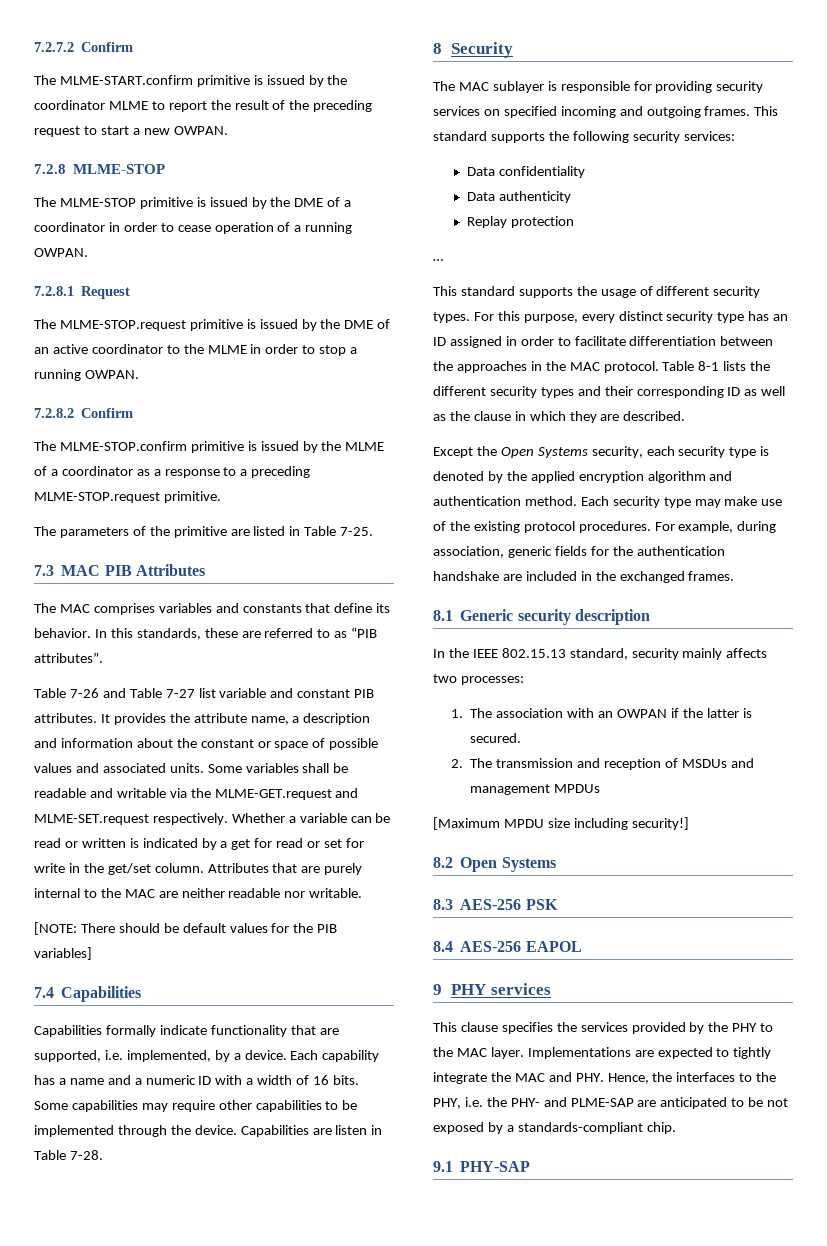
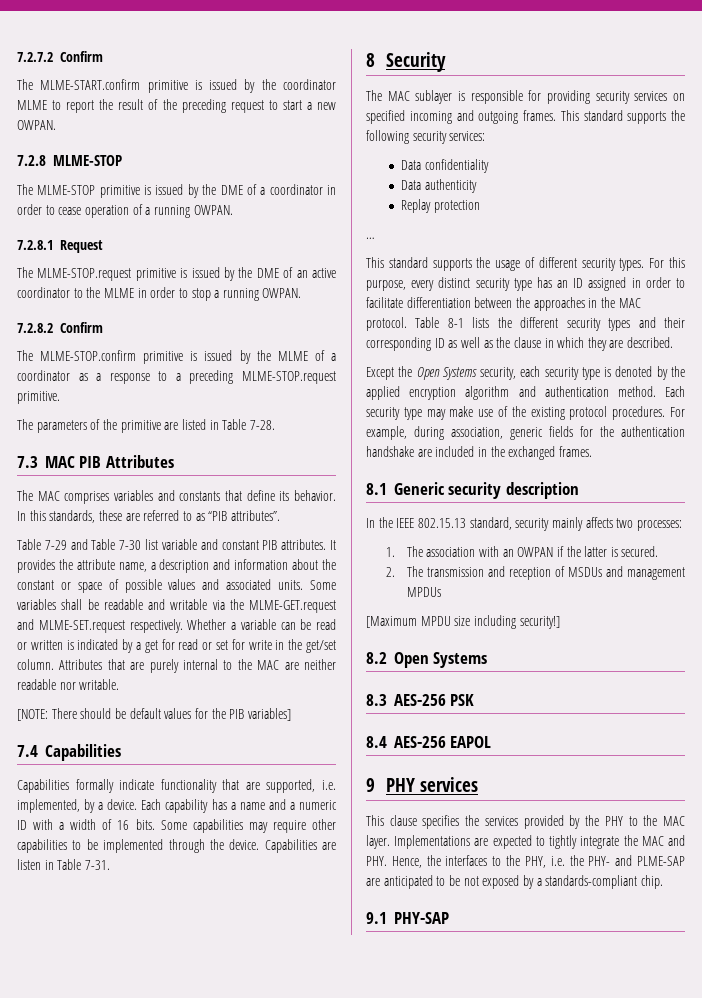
[340,527,374,536] 7-25. -> [249,420,275,430] 7-28.
[69,688,99,698] 7-26 -> [44,540,67,550] 7-29
[165,689,195,698] 7-27 -> [119,540,142,550] 7-30
[69,1150,103,1160] 7-28. -> [84,860,110,870] 7-31.

